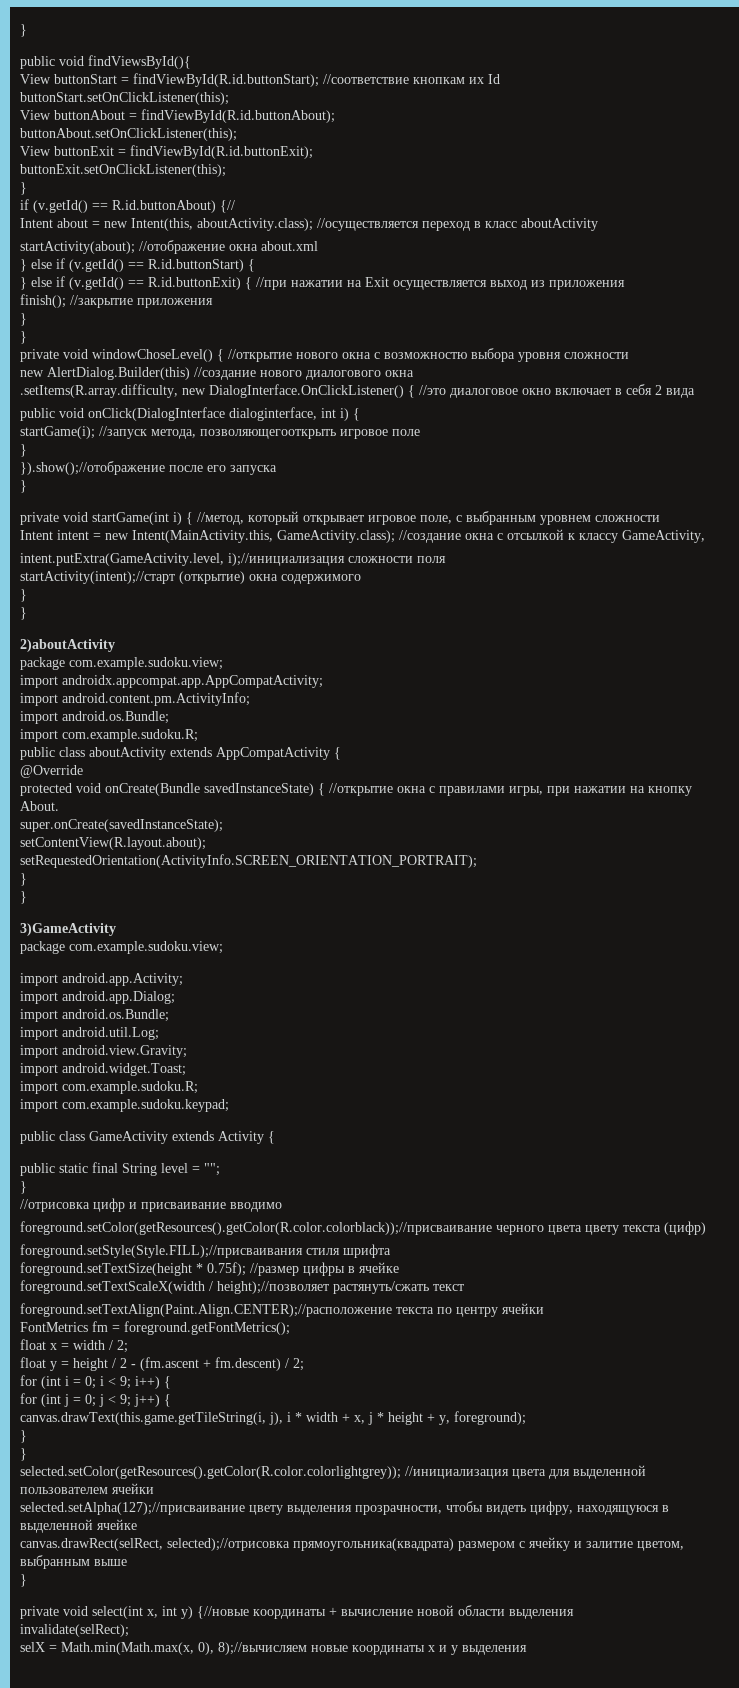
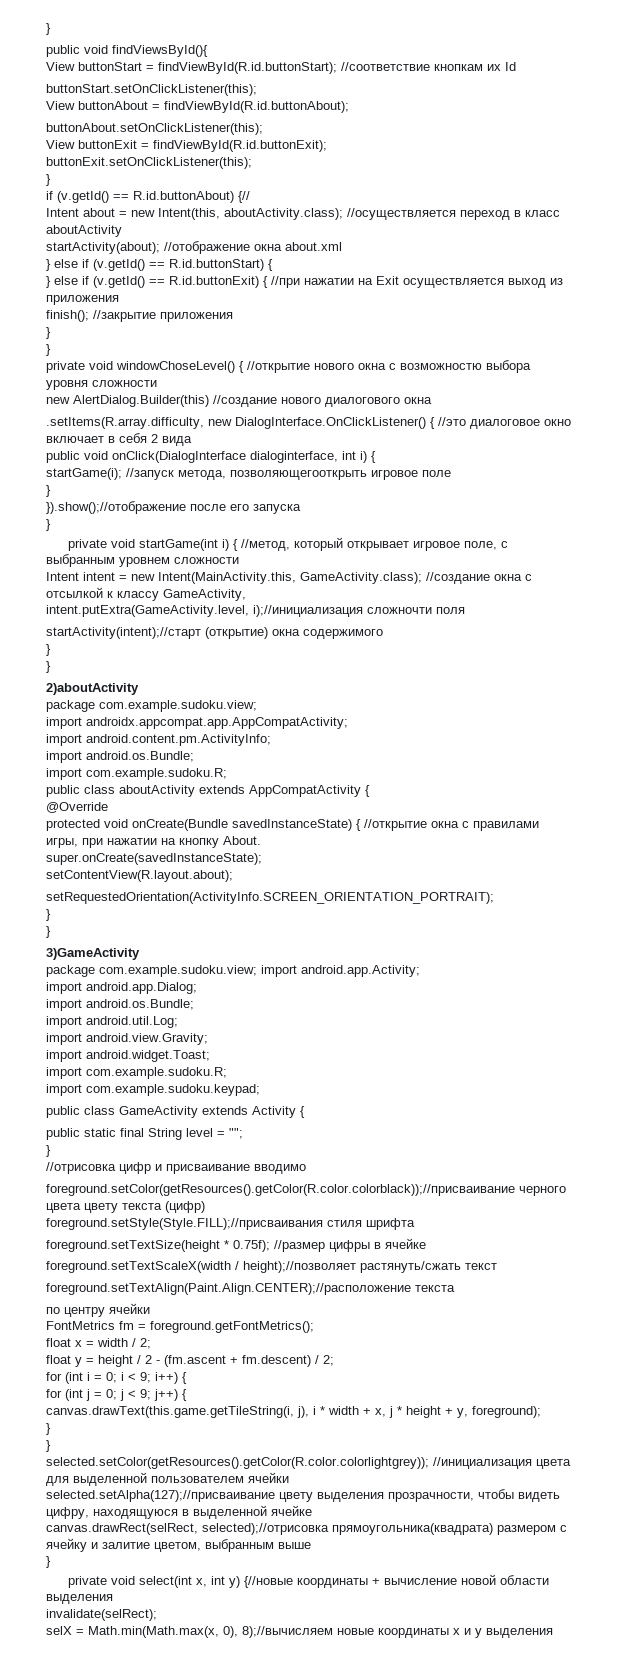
[348,556,413,563] сложности -> [367,607,432,614] сложночти
(223, 947) // -> (257, 971) none
(434, 1310) none -> (455, 1288) //

